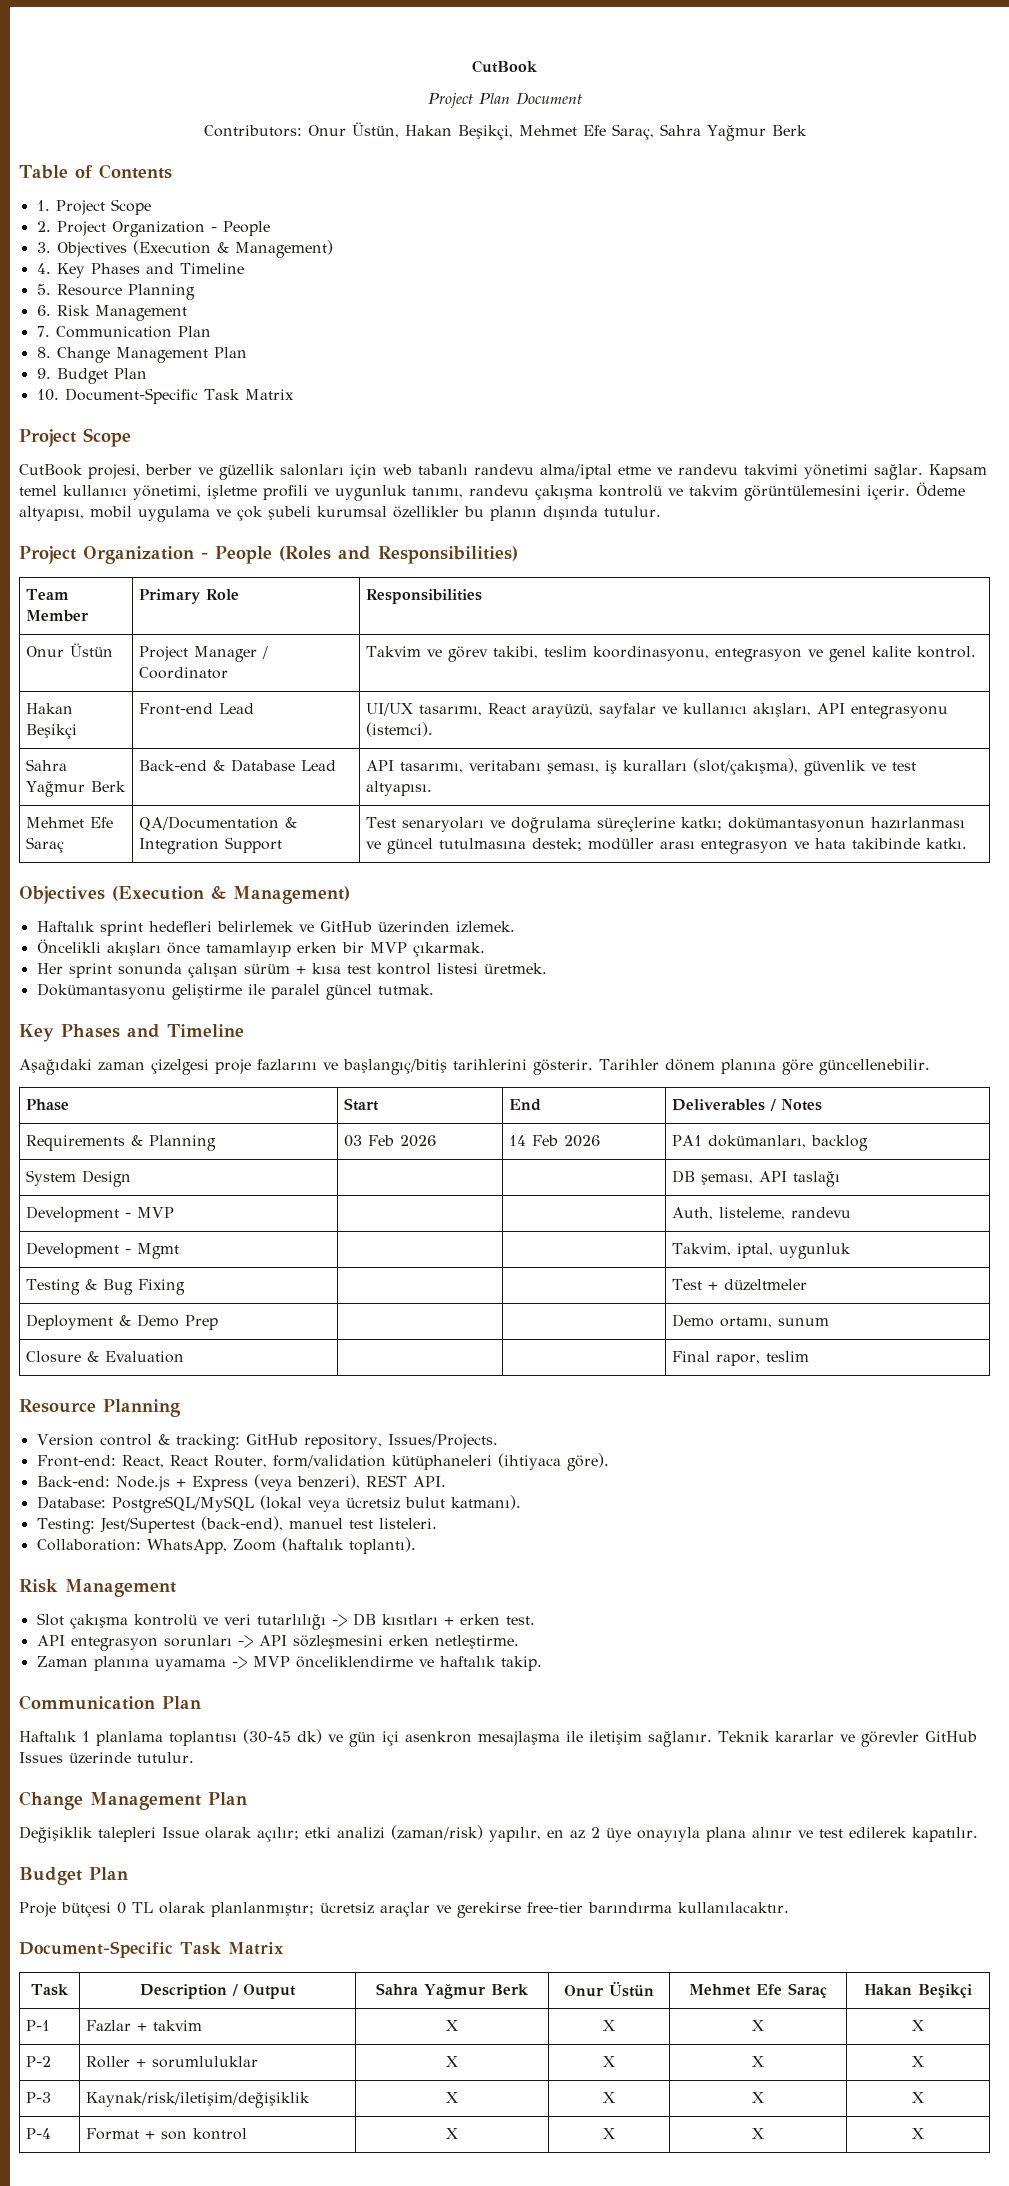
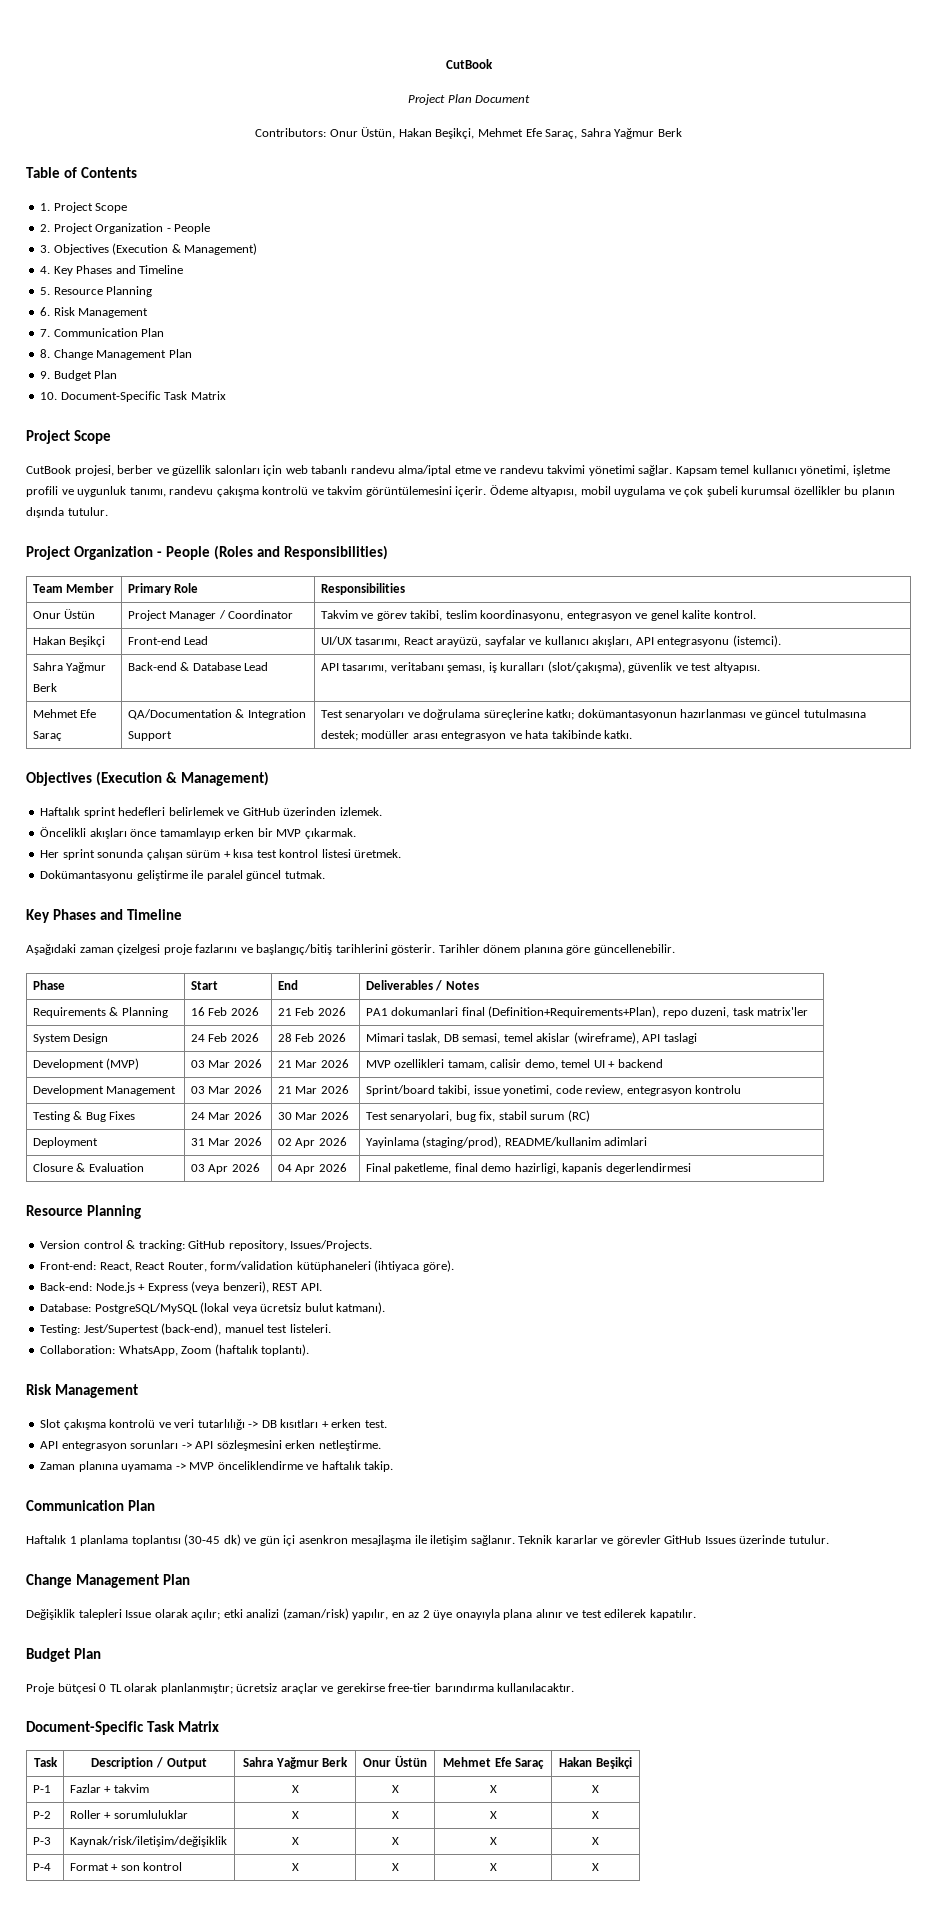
[344,1135,437,1147] [509,1135,527,1146] 03 Feb 2026 | 14 -> [190,1007,259,1016] [277,1008,292,1016] 16 Feb 2026 | 21
[708,1135,869,1151] [26,1170,132,1187] [672,1170,841,1187] [26,1206,175,1222] [672,1207,852,1220] [26,1242,180,1259] [672,1243,852,1259] [26,1279,186,1295] [672,1279,808,1291] [26,1314,219,1330] [672,1314,830,1328] [26,1351,185,1363] [672,1351,810,1366] dokümanları, backlog // System Design | | | DB şeması, API taslağı // Development - MVP | | | Auth, listeleme, randevu // Development - Mgmt | | | Takvim, iptal, uygunluk // Testing & Bug Fixing | | | Test + düzeltmeler // Deployment & Demo Prep | | | Demo ortamı, sunum // Closure & Evaluation | | | Final rapor, teslim -> [391,1006,809,1018] [32,1033,109,1044] [190,1033,259,1042] [277,1033,346,1042] [365,1032,697,1044] [32,1058,140,1070] [190,1059,262,1068] [277,1059,349,1068] [365,1059,663,1070] [32,1085,177,1096] [190,1085,262,1094] [277,1085,349,1094] [365,1085,742,1096] [32,1111,136,1122] [190,1111,262,1120] [277,1111,349,1120] [365,1110,590,1122] [32,1137,98,1148] [190,1137,262,1146] [277,1137,347,1148] [365,1136,648,1148] [32,1163,144,1172] [190,1163,260,1174] [277,1163,347,1174] [365,1163,691,1174] dokumanlari final (Definition+Requirements+Plan), repo duzeni, task matrix'ler // System Design | 24 Feb 2026 | 28 Feb 2026 | Mimari taslak, DB semasi, temel akislar (wireframe), API taslagi // Development (MVP) | 03 Mar 2026 | 21 Mar 2026 | MVP ozellikleri tamam, calisir demo, temel UI + backend // Development Management | 03 Mar 2026 | 21 Mar 2026 | Sprint/board takibi, issue yonetimi, code review, entegrasyon kontrolu // Testing & Bug Fixes | 24 Mar 2026 | 30 Mar 2026 | Test senaryolari, bug fix, stabil surum (RC) // Deployment | 31 Mar 2026 | 02 Apr 2026 | Yayinlama (staging/prod), README/kullanim adimlari // Closure & Evaluation | 03 Apr 2026 | 04 Apr 2026 | Final paketleme, final demo hazirligi, kapanis degerlendirmesi

